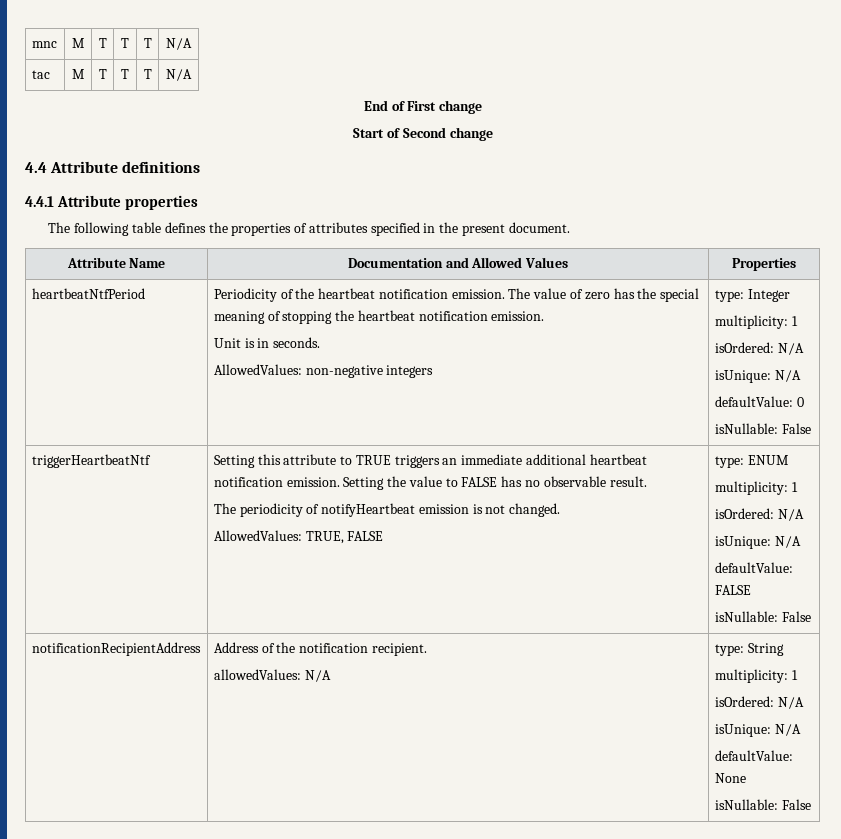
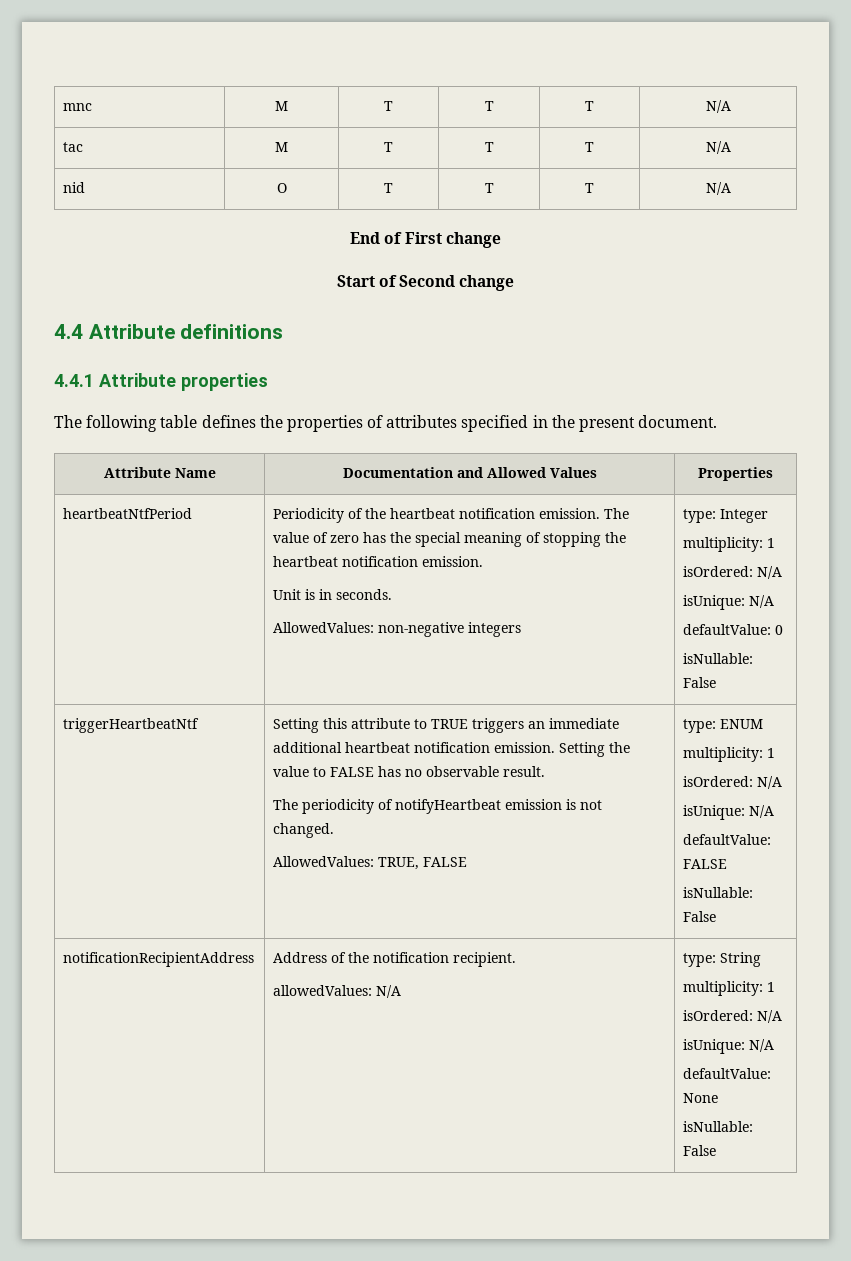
(192, 75) none -> [63,182,86,193] [276,183,287,193] [384,183,393,193] [484,183,494,193] [585,183,594,193] [705,182,731,195] // nid | O | T | T | T | N/A

